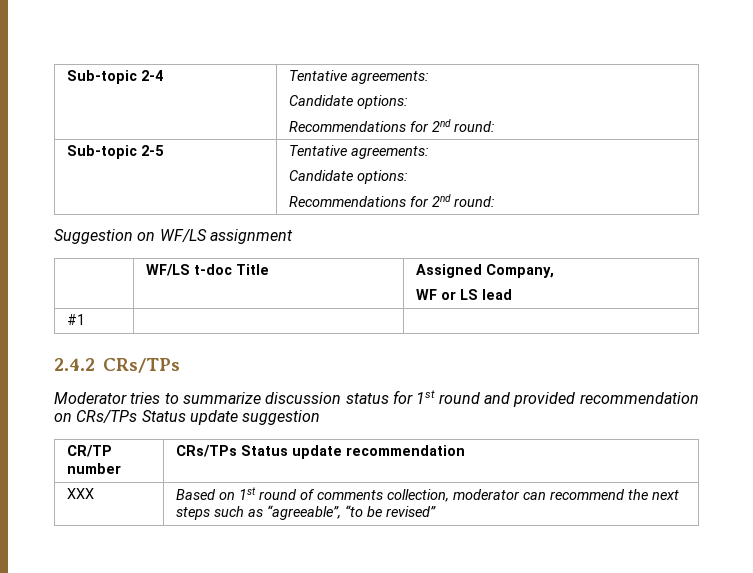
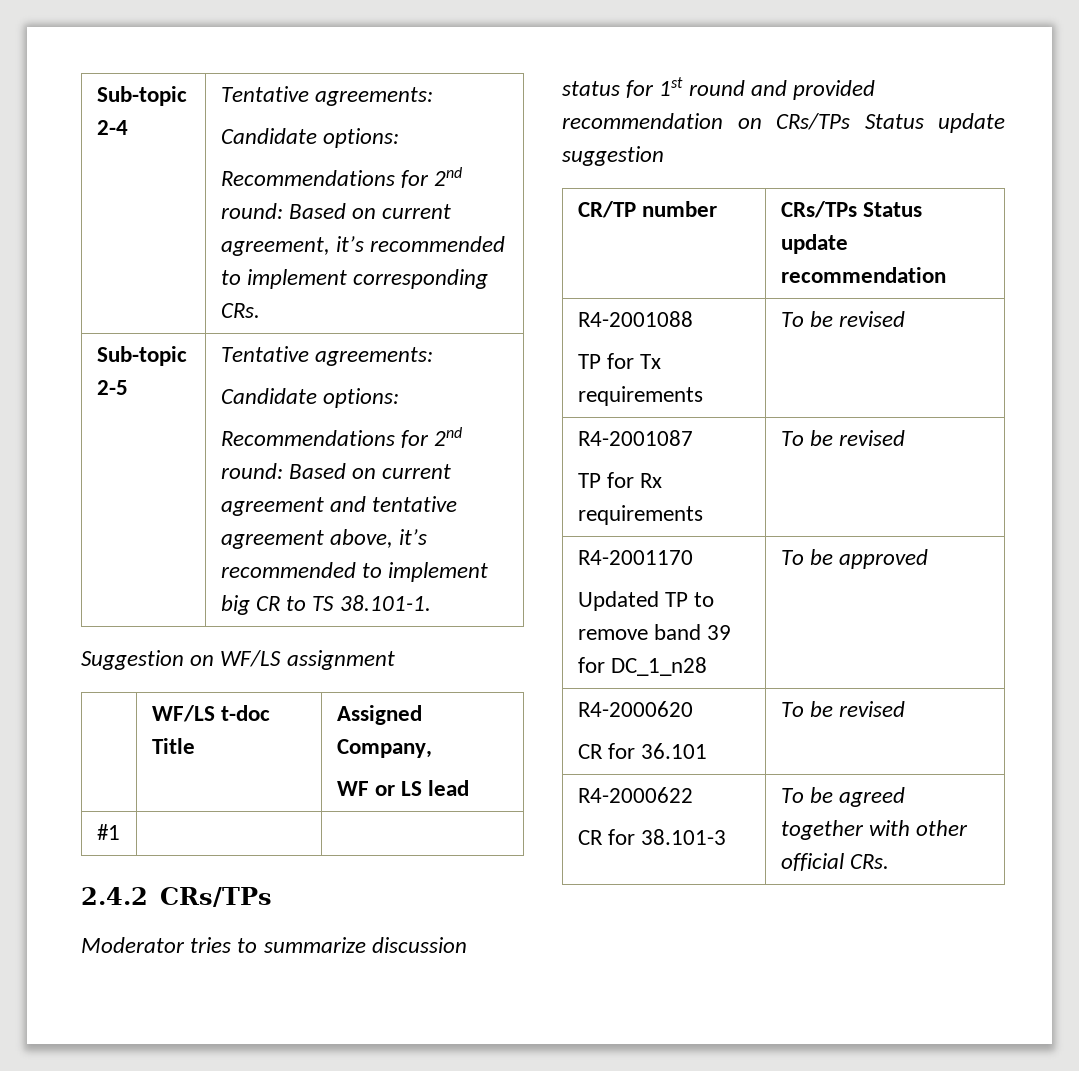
(494, 126) none -> [289,203,452,219] [220,236,506,256] [220,269,489,289] [220,303,260,318] Based on current agreement, it’s recommended to implement corresponding CRs.
(494, 201) none -> [289,463,452,479] [220,496,458,516] [220,529,428,549] [220,562,489,582] [220,595,431,615] Based on current agreement and tentative agreement above, it’s recommended to implement big CR to TS 38.101-1.
[66,488,94,499] [175,487,679,502] [175,505,436,520] XXX | Based on 1st round of comments collection, moderator can recommend the next steps such as “agreeable”, “to be revised” -> [577,311,693,327] [577,353,662,369] [577,386,703,406] [780,311,906,327] [577,430,693,446] [577,472,663,488] [577,505,703,525] [780,430,906,446] [577,550,693,565] [577,591,715,611] [577,624,732,640] [577,657,708,676] [780,549,929,569] [577,701,693,717] [577,743,708,759] [780,701,906,717] [577,787,693,803] [577,829,727,845] [780,787,906,807] [780,820,969,840] [780,853,890,871] R4-2001088 // TP for Tx requirements | To be revised // R4-2001087 // TP for Rx requirements | To be revised // R4-2001170 // Updated TP to remove band 39 for DC_1_n28 | To be approved // R4-2000620 // CR for 36.101 | To be revised // R4-2000622 // CR for 38.101-3 | To be agreed together with other official CRs.

